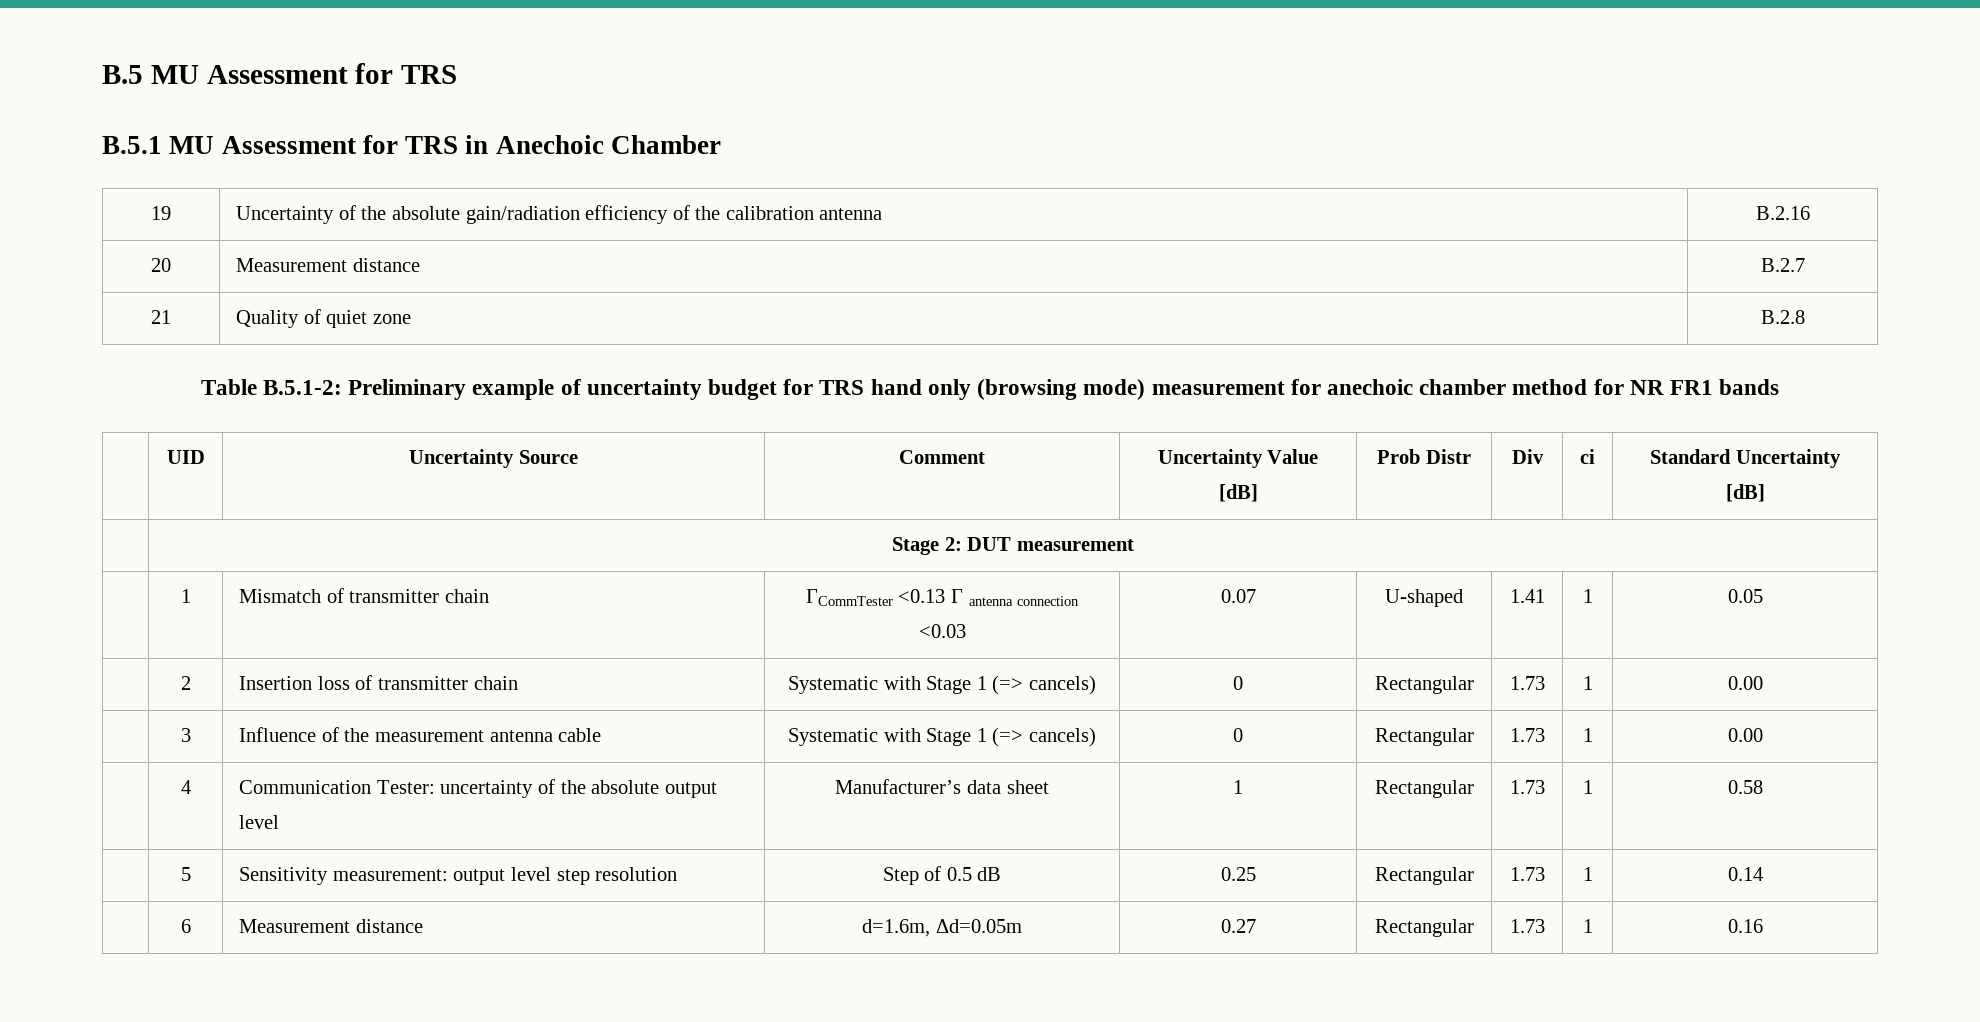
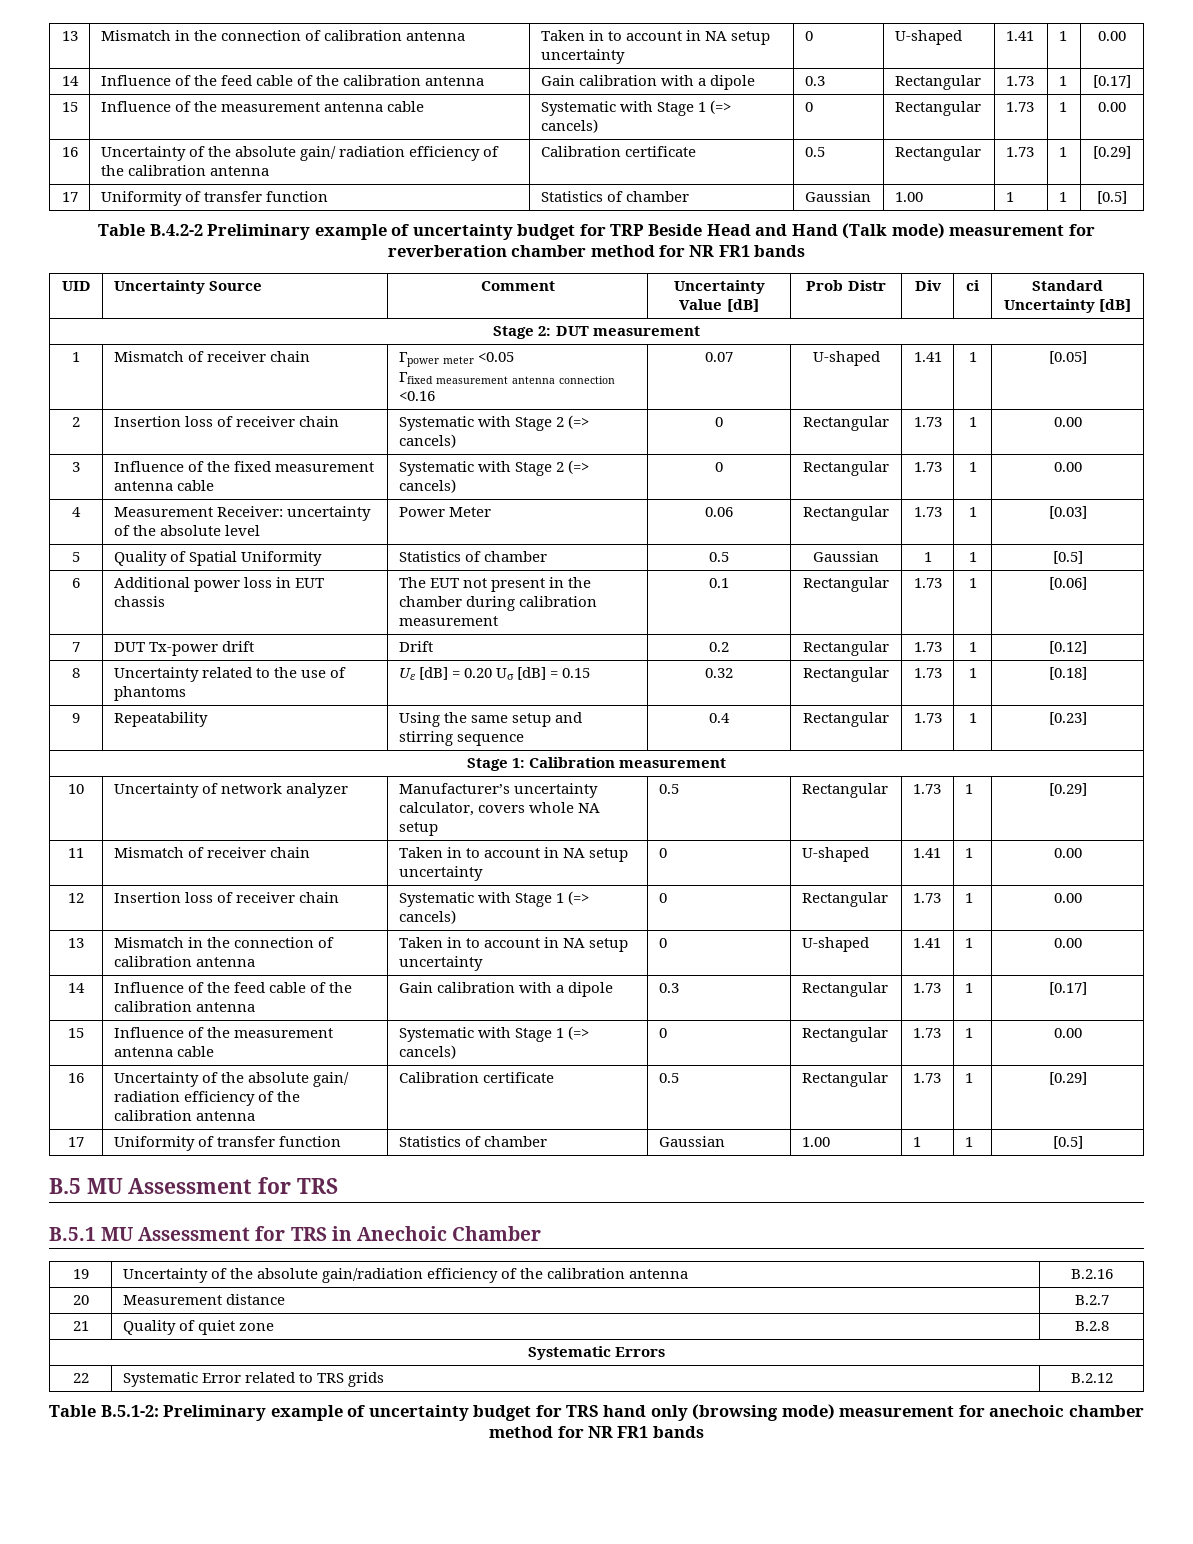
(102, 74) none -> [61,31,78,41] [100,30,466,41] [540,30,771,45] [540,49,625,64] [804,31,813,41] [894,30,962,45] [1005,31,1034,41] [1058,31,1067,41] [1098,31,1126,41] [61,76,79,86] [100,75,485,86] [540,75,756,90] [804,76,825,86] [894,75,981,90] [1005,76,1034,86] [1058,76,1067,86] [1093,75,1131,88] [61,102,78,112] [100,101,425,112] [540,100,732,116] [540,119,598,133] [804,102,813,112] [894,101,981,116] [1005,102,1034,112] [1058,102,1067,112] [1098,102,1126,112] [61,147,78,157] [100,146,500,161] [100,165,269,176] [540,146,696,157] [804,147,825,157] [894,146,981,161] [1005,147,1034,157] [1058,147,1067,157] [1093,146,1131,159] [61,192,78,202] [100,191,329,206] [540,191,689,202] [804,191,871,202] [894,192,923,202] [1005,192,1014,202] [1058,192,1067,202] [1097,191,1127,204] [98,223,1095,240] [387,245,806,257] [61,281,91,291] [113,280,262,294] [480,281,555,291] [673,280,765,294] [679,299,759,312] [806,280,886,291] [914,280,942,291] [966,280,980,291] [1032,280,1103,291] [1003,299,1132,313] [493,326,700,339] [72,352,80,362] [113,351,311,362] [398,352,514,367] [398,372,616,384] [398,391,435,401] [705,352,733,362] [812,351,880,366] [913,352,942,362] [968,352,977,362] [1048,351,1087,364] [72,417,80,427] [113,416,340,427] [398,415,590,431] [398,434,456,448] [715,417,723,427] [803,416,889,431] [913,417,942,427] [968,417,977,427] [1053,417,1082,427] [72,462,80,472] [113,461,375,472] [113,480,214,491] [398,460,590,476] [398,479,456,493] [715,462,723,472] [803,461,889,476] [913,462,942,472] [968,462,977,472] [1053,462,1082,472] [72,507,81,517] [113,506,371,521] [113,525,261,536] [398,507,491,517] [705,507,733,517] [803,506,889,521] [913,507,942,517] [968,507,977,517] [1048,506,1087,519] [72,552,80,562] [113,551,323,566] [398,551,547,562] [709,552,729,562] [813,551,879,562] [923,552,932,562] [968,552,977,562] [1052,551,1083,564] [72,578,80,588] [113,577,325,592] [113,596,165,607] [398,577,592,592] [398,596,597,611] [398,616,498,626] [709,578,729,588] [803,577,889,592] [913,578,942,588] [968,578,977,588] [1048,577,1087,590] [72,642,80,652] [113,641,254,656] [398,641,433,652] [709,642,729,652] [803,641,889,656] [913,642,942,652] [968,642,977,652] [1048,641,1087,654] [72,668,80,678] [113,667,347,682] [113,686,186,701] [398,667,591,680] [705,668,733,678] [803,667,889,682] [913,668,942,678] [968,668,977,678] [1048,667,1087,680] [72,713,80,723] [113,712,208,727] [398,712,583,727] [398,731,524,746] [709,713,730,723] [803,712,889,727] [913,713,942,723] [968,713,977,723] [1048,712,1087,725] [466,757,727,771] [68,784,84,794] [113,783,349,798] [398,783,598,798] [398,802,601,816] [398,822,438,836] [658,784,679,794] [801,783,888,798] [912,784,941,794] [964,784,973,794] [1048,783,1087,796] [68,848,84,858] [113,847,311,858] [398,847,629,862] [398,866,483,881] [658,848,667,858] [801,847,869,862] [912,848,941,858] [964,848,973,858] [1053,848,1082,858] [68,893,84,903] [113,892,340,903] [398,891,590,907] [398,910,456,924] [658,893,667,903] [801,892,888,907] [912,893,941,903] [964,893,973,903] [1053,893,1082,903] [68,938,84,948] [113,937,335,948] [113,956,255,967] [398,937,629,952] [398,956,483,971] [658,938,667,948] [801,937,869,952] [912,938,941,948] [964,938,973,948] [1053,938,1082,948] [68,983,85,993] [113,982,353,993] [113,1001,255,1012] [398,982,614,997] [658,983,679,993] [801,982,888,997] [912,983,941,993] [964,983,973,993] [1048,982,1087,995] [68,1028,84,1038] [113,1027,334,1038] [113,1046,214,1057] [398,1026,590,1042] [398,1045,456,1059] [658,1028,667,1038] [801,1027,888,1042] [912,1028,941,1038] [964,1028,973,1038] [1053,1028,1082,1038] [68,1073,84,1083] [113,1072,350,1087] [113,1091,301,1106] [113,1110,255,1121] [398,1072,554,1083] [658,1073,679,1083] [801,1072,888,1087] [912,1073,941,1083] [964,1073,973,1083] [1048,1072,1087,1085] [68,1137,84,1147] [113,1136,342,1151] [398,1136,547,1147] [658,1136,725,1147] [801,1137,830,1147] [912,1137,921,1147] [964,1137,973,1147] [1052,1136,1083,1149] 13 | Mismatch in the connection of calibration antenna | Taken in to account in NA setup uncertainty | 0 | U-shaped | 1.41 | 1 | 0.00 // 14 | Influence of the feed cable of the calibration antenna | Gain calibration with a dipole | 0.3 | Rectangular | 1.73 | 1 | [0.17] // 15 | Influence of the measurement antenna cable | Systematic with Stage 1 (=> cancels) | 0 | Rectangular | 1.73 | 1 | 0.00 // 16 | Uncertainty of the absolute gain/ radiation efficiency of the calibration antenna | Calibration certificate | 0.5 | Rectangular | 1.73 | 1 | [0.29] // 17 | Uniformity of transfer function | Statistics of chamber | Gaussian | 1.00 | 1 | 1 | [0.5] // Table B.4.2-2 Preliminary example of uncertainty budget for TRP Beside Head and Hand (Talk mode) measurement for reverberation chamber method for NR FR1 bands // UID | Uncertainty Source | Comment | Uncertainty Value [dB] | Prob Distr | Div | ci | Standard Uncertainty [dB] // Stage 2: DUT measurement // 1 | Mismatch of receiver chain | Гpower meter <0.05 // Гfixed measurement antenna connection <0.16 | 0.07 | U-shaped | 1.41 | 1 | [0.05] // 2 | Insertion loss of receiver chain | Systematic with Stage 2 (=> cancels) | 0 | Rectangular | 1.73 | 1 | 0.00 // 3 | Influence of the fixed measurement antenna cable | Systematic with Stage 2 (=> cancels) | 0 | Rectangular | 1.73 | 1 | 0.00 // 4 | Measurement Receiver: uncertainty of the absolute level | Power Meter | 0.06 | Rectangular | 1.73 | 1 | [0.03] // 5 | Quality of Spatial Uniformity | Statistics of chamber | 0.5 | Gaussian | 1 | 1 | [0.5] // 6 | Additional power loss in EUT chassis | The EUT not present in the chamber during calibration measurement | 0.1 | Rectangular | 1.73 | 1 | [0.06] // 7 | DUT Tx-power drift | Drift | 0.2 | Rectangular | 1.73 | 1 | [0.12] // 8 | Uncertainty related to the use of phantoms | Uε [dB] = 0.20 Uσ [dB] = 0.15 | 0.32 | Rectangular | 1.73 | 1 | [0.18] // 9 | Repeatability | Using the same setup and stirring sequence | 0.4 | Rectangular | 1.73 | 1 | [0.23] // Stage 1: Calibration measurement // 10 | Uncertainty of network analyzer | Manufacturer’s uncertainty calculator, covers whole NA setup | 0.5 | Rectangular | 1.73 | 1 | [0.29] // 11 | Mismatch of receiver chain | Taken in to account in NA setup uncertainty | 0 | U-shaped | 1.41 | 1 | 0.00 // 12 | Insertion loss of receiver chain | Systematic with Stage 1 (=> cancels) | 0 | Rectangular | 1.73 | 1 | 0.00 // 13 | Mismatch in the connection of calibration antenna | Taken in to account in NA setup uncertainty | 0 | U-shaped | 1.41 | 1 | 0.00 // 14 | Influence of the feed cable of the calibration antenna | Gain calibration with a dipole | 0.3 | Rectangular | 1.73 | 1 | [0.17] // 15 | Influence of the measurement antenna cable | Systematic with Stage 1 (=> cancels) | 0 | Rectangular | 1.73 | 1 | 0.00 // 16 | Uncertainty of the absolute gain/ radiation efficiency of the calibration antenna | Calibration certificate | 0.5 | Rectangular | 1.73 | 1 | [0.29] // 17 | Uniformity of transfer function | Statistics of chamber | Gaussian | 1.00 | 1 | 1 | [0.5] //
(1805, 317) none -> [527,1346,666,1360] [72,1373,89,1383] [122,1372,385,1387] [1070,1373,1113,1383] // Systematic Errors // 22 | Systematic Error related to TRS grids | B.2.12
[166,450,205,464] [409,449,578,468] [899,450,985,464] [1157,449,1319,468] [1218,484,1258,502] [1377,449,1471,464] [1511,449,1544,464] [1580,449,1595,464] [1650,449,1841,468] [1725,484,1765,502] [892,537,1134,555] [180,589,191,603] [239,588,490,603] [805,589,1080,606] [918,624,966,638] [1220,589,1256,603] [1385,589,1463,607] [1509,589,1545,603] [1582,589,1593,603] [1727,589,1763,603] [180,676,191,690] [239,675,518,690] [788,675,1096,695] [1233,676,1243,690] [1374,676,1474,694] [1509,676,1545,690] [1582,676,1593,690] [1727,676,1763,690] [180,728,191,742] [239,727,602,742] [788,727,1096,747] [1233,728,1243,742] [1374,728,1474,746] [1509,728,1545,742] [1582,728,1593,742] [1727,728,1763,742] [180,780,191,794] [239,779,717,798] [239,815,280,829] [835,779,1049,794] [1233,780,1243,794] [1374,780,1474,798] [1509,780,1545,794] [1582,780,1593,794] [1727,780,1763,794] [180,867,191,881] [239,867,678,885] [882,866,1002,885] [1220,867,1256,881] [1374,867,1474,885] [1509,867,1545,881] [1582,867,1593,881] [1727,867,1763,881] [180,919,191,933] [239,919,423,933] [862,919,1022,937] [1220,919,1256,933] [1374,919,1474,937] [1509,919,1545,933] [1582,919,1593,933] [1727,919,1763,933] // | UID | Uncertainty Source | Comment | Uncertainty Value [dB] | Prob Distr | Div | ci | Standard Uncertainty [dB] // | Stage 2: DUT measurement // | 1 | Mismatch of transmitter chain | ГCommTester <0.13 Г antenna connection <0.03 | 0.07 | U-shaped | 1.41 | 1 | 0.05 // | 2 | Insertion loss of transmitter chain | Systematic with Stage 1 (=> cancels) | 0 | Rectangular | 1.73 | 1 | 0.00 // | 3 | Influence of the measurement antenna cable | Systematic with Stage 1 (=> cancels) | 0 | Rectangular | 1.73 | 1 | 0.00 // | 4 | Communication Tester: uncertainty of the absolute output level | Manufacturer’s data sheet | 1 | Rectangular | 1.73 | 1 | 0.58 // | 5 | Sensitivity measurement: output level step resolution | Step of 0.5 dB | 0.25 | Rectangular | 1.73 | 1 | 0.14 // | 6 | Measurement distance | d=1.6m, Δd=0.05m | 0.27 | Rectangular | 1.73 | 1 | 0.16 -> (704, 1432) none

